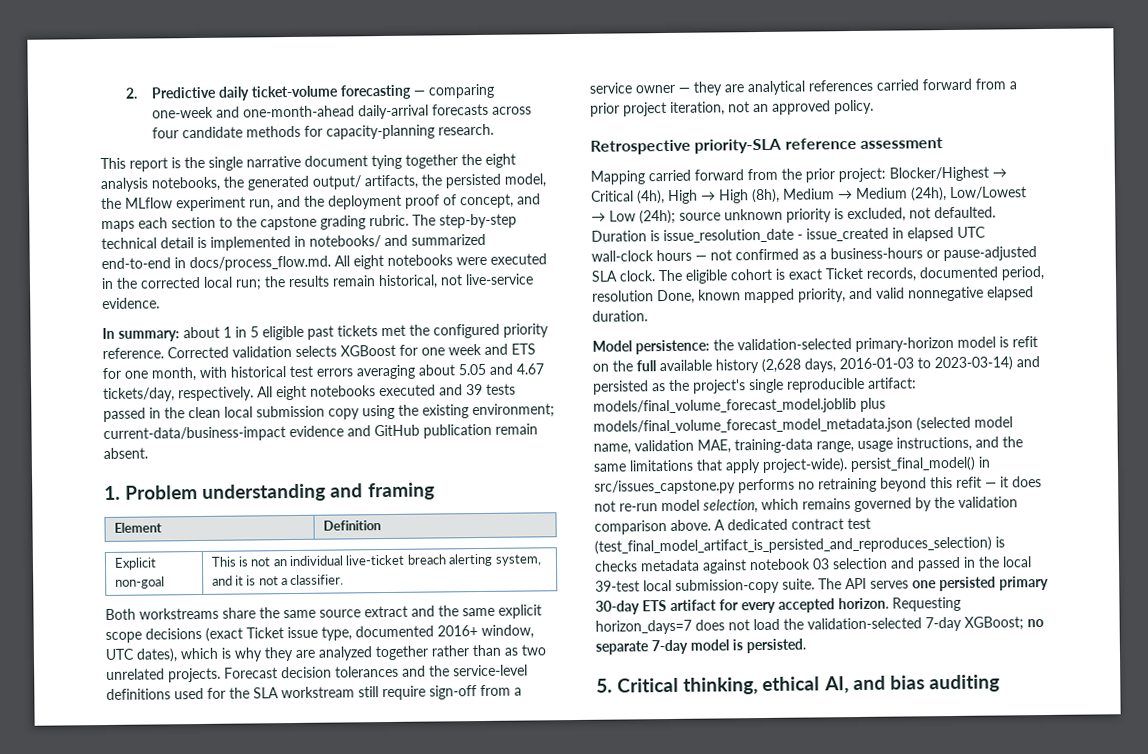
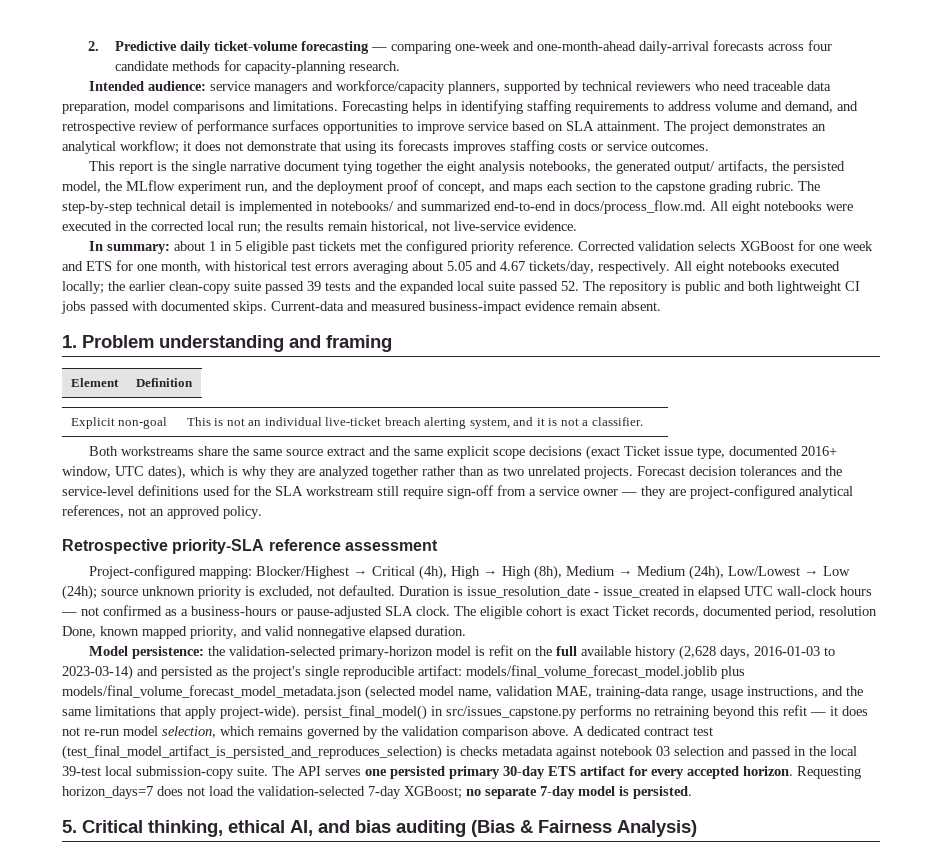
(494, 129) none -> [89,80,832,94] [62,100,858,114] [62,120,826,134] [62,140,709,154] // Intended audience: service managers and workforce/capacity planners, supported by technical reviewers who need traceable data preparation, model comparisons and limitations. Forecasting helps in identifying staffing requirements to address volume and demand, and retrospective review of performance surfaces opportunities to improve service based on SLA attainment. The project demonstrates an analytical workflow; it does not demonstrate that using its forecasts improves staffing costs or service outcomes.
[439,383,516,396] [103,403,555,423] [103,423,492,443] and 39 tests passed in the clean local submission copy using the existing environment; current-data/business-impact evidence and GitHub publication -> [62,281,860,294] [61,301,574,314] locally; the earlier clean-copy suite passed 39 tests and the expanded local suite passed 52. The repository is public and both lightweight CI jobs passed with documented skips. Current-data and measured business-impact evidence
[747,78,1017,96] [590,101,725,117] analytical references carried forward from a prior project iteration, -> [690,485,853,499] [62,505,124,518] project-configured analytical references,
[590,167,886,185] Mapping carried forward from the prior project: -> [89,565,253,579] Project-configured mapping:
(1000, 683) none -> [471,820,697,837] (Bias & Fairness Analysis)

